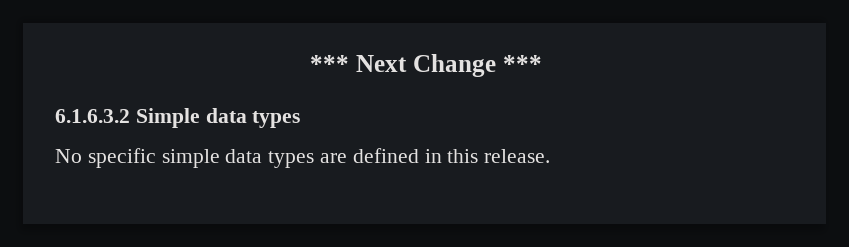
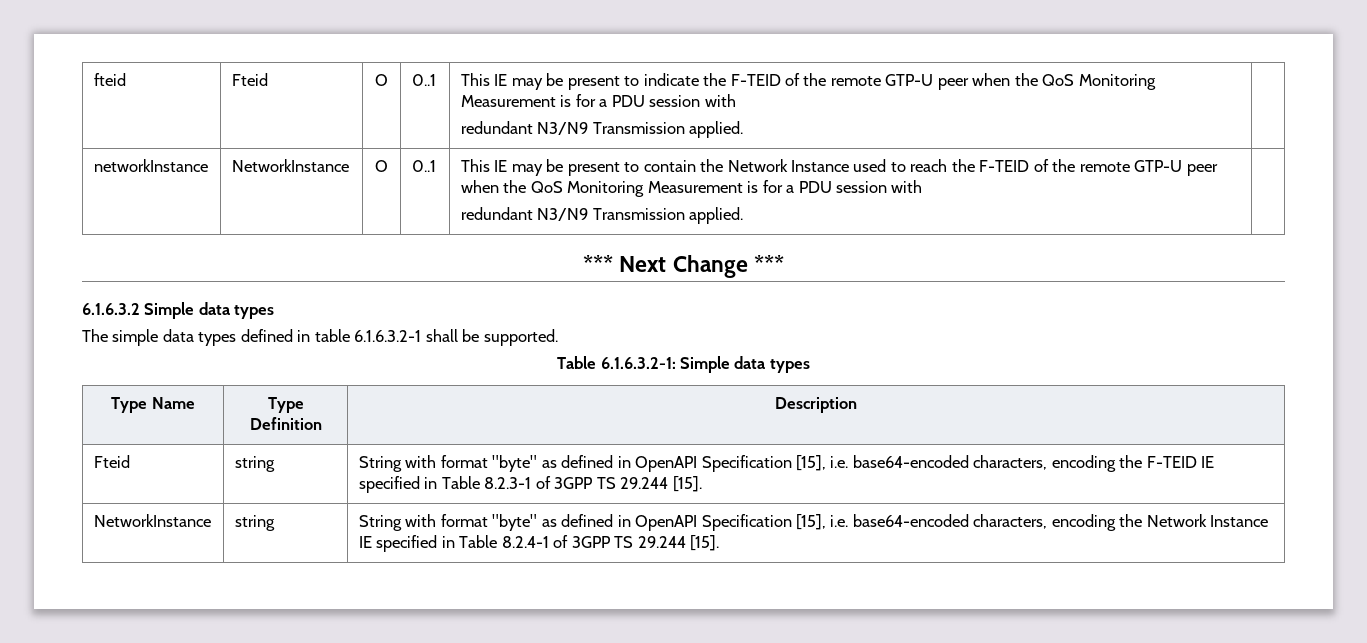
(310, 63) none -> [93,73,126,86] [231,73,268,86] [375,74,388,86] [411,74,436,86] [460,73,1156,90] [460,94,736,107] [460,121,744,138] [93,159,208,172] [231,159,349,172] [375,160,388,172] [411,160,436,172] [460,159,1218,176] [460,180,923,197] [460,207,744,224] fteid | Fteid | O | 0..1 | This IE may be present to indicate the F-TEID of the remote GTP-U peer when the QoS Monitoring Measurement is for a PDU session with // redundant N3/N9 Transmission applied. | // networkInstance | NetworkInstance | O | 0..1 | This IE may be present to contain the Network Instance used to reach the F-TEID of the remote GTP-U peer when the QoS Monitoring Measurement is for a PDU session with // redundant N3/N9 Transmission applied. | //
[55,148,156,168] No specific -> [82,329,108,342] The
[320,148,551,163] are defined in this release. -> [240,329,558,346] [557,356,810,373] [111,397,195,413] [267,397,304,413] [249,417,322,430] [775,397,857,413] [93,455,130,468] [234,456,275,472] [358,455,1215,472] [358,476,702,493] [93,514,211,527] [234,515,275,531] [358,514,1269,531] [358,535,719,552] defined in table 6.1.6.3.2-1 shall be supported. // Table 6.1.6.3.2-1: Simple data types // Type Name | Type Definition | Description // Fteid | string | String with format "byte" as defined in OpenAPI Specification [15], i.e. base64-encoded characters, encoding the F-TEID IE specified in Table 8.2.3-1 of 3GPP TS 29.244 [15]. // NetworkInstance | string | String with format "byte" as defined in OpenAPI Specification [15], i.e. base64-encoded characters, encoding the Network Instance IE specified in Table 8.2.4-1 of 3GPP TS 29.244 [15].

